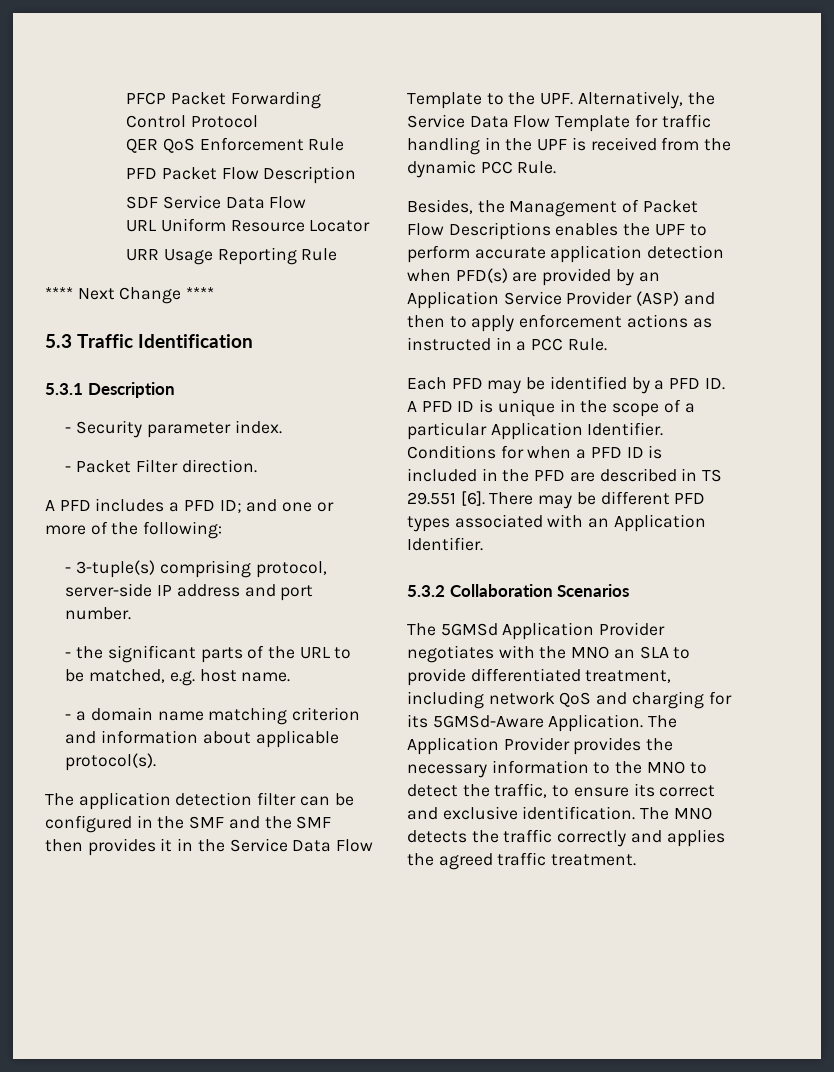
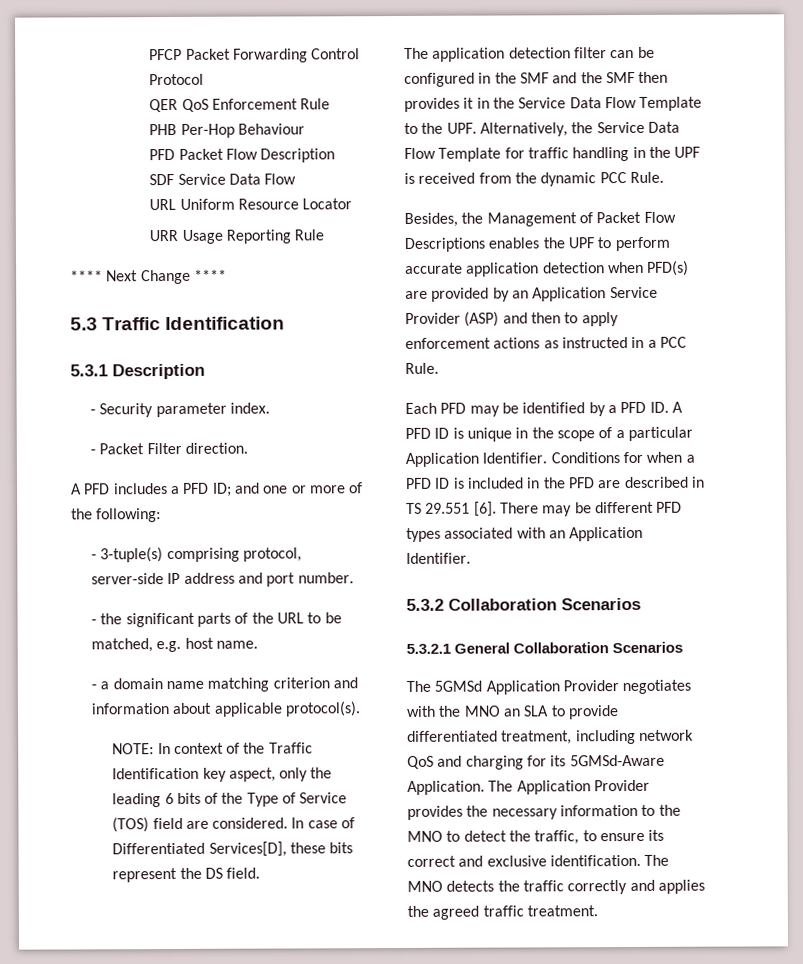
(345, 144) none -> [149,123,306,138] // PHB Per-Hop Behaviour
(157, 762) none -> [112,742,313,755] [112,767,333,782] [112,792,348,808] [112,817,356,833] [112,841,354,857] [112,867,261,883] // NOTE: In context of the Traffic Identification key aspect, only the leading 6 bits of the Type of Service (TOS) field are considered. In case of Differentiated Services[D], these bits represent the DS field.
(630, 590) none -> [406,641,684,654] // 5.3.2.1 General Collaboration Scenarios

